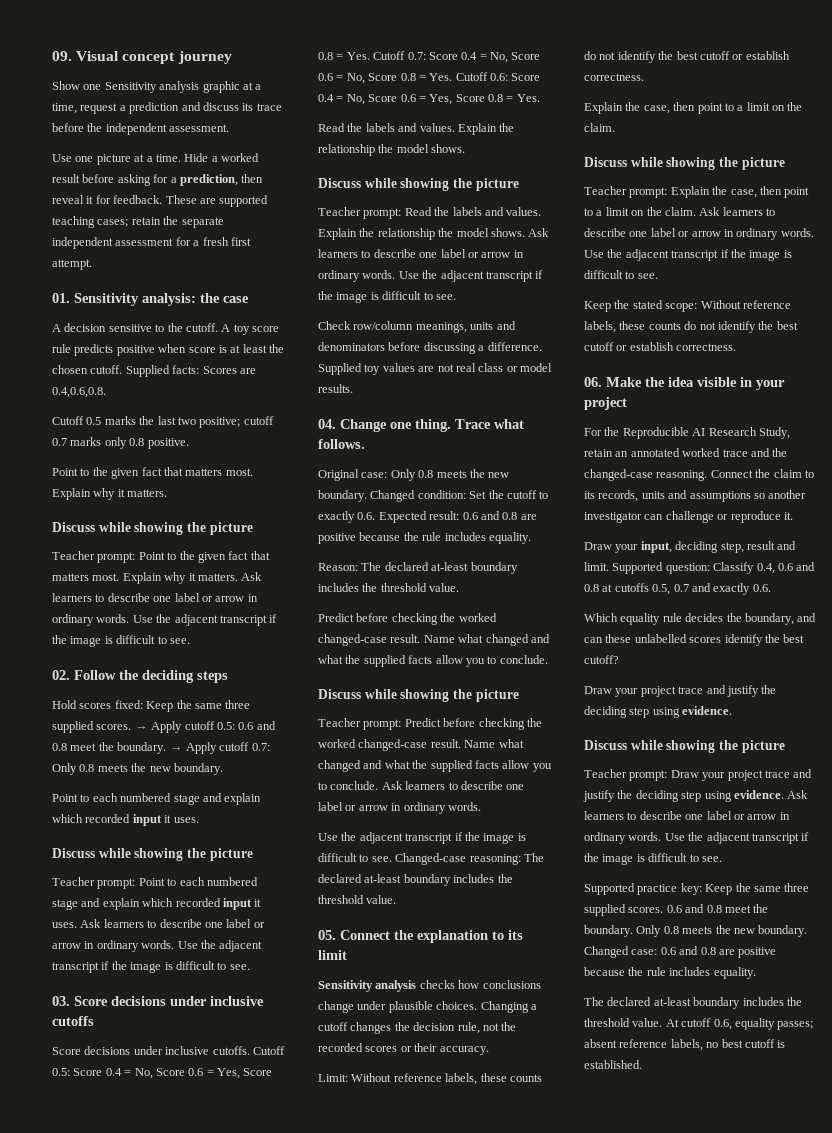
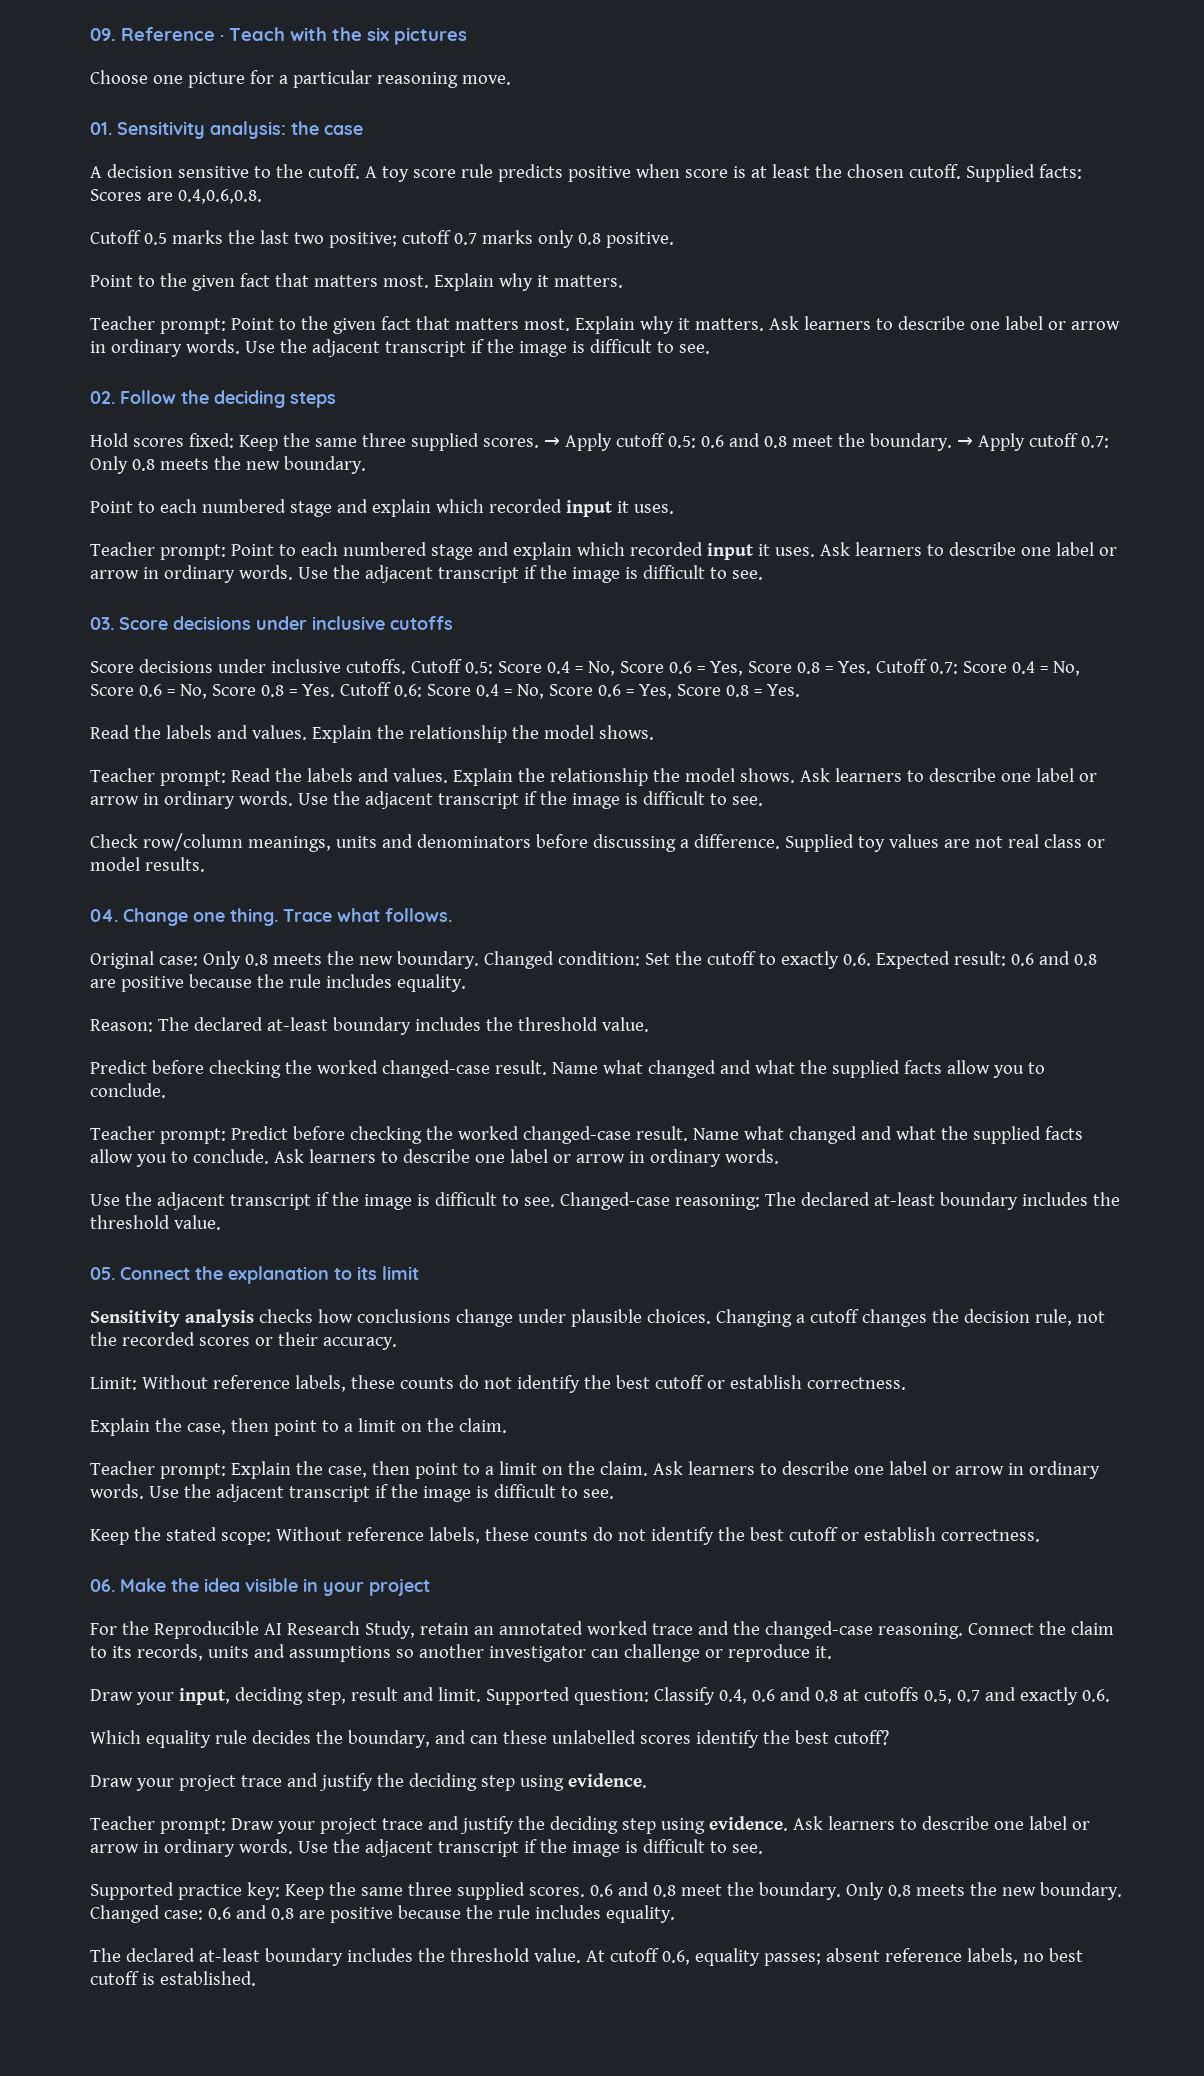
[76,51,232,64] [52,81,262,93] [52,102,282,114] [52,123,230,135] [52,153,259,165] [52,174,264,186] [52,195,269,207] [52,216,224,228] [52,237,251,249] [52,259,92,270] Visual concept journey // Show one Sensitivity analysis graphic at a time, request a prediction and discuss its trace before the independent assessment. // Use one picture at a time. Hide a worked result before asking for a prediction, then reveal it for feedback. These are supported teaching cases; retain the separate independent assessment for a fresh first attempt. -> [121,27,467,45] [90,70,511,88] Reference · Teach with the six pictures // Choose one picture for a particular reasoning move.
[52,522,253,535] // Discuss while showing the picture -> (623, 281) none
[52,848,253,861] // Discuss while showing the picture -> (674, 509) none
[318,178,519,191] // Discuss while showing the picture -> (654, 732) none
[318,689,519,702] // Discuss while showing the picture -> (166, 1090) none
[584,157,785,170] // Discuss while showing the picture -> (507, 1425) none
[584,740,785,753] // Discuss while showing the picture -> (647, 1780) none

